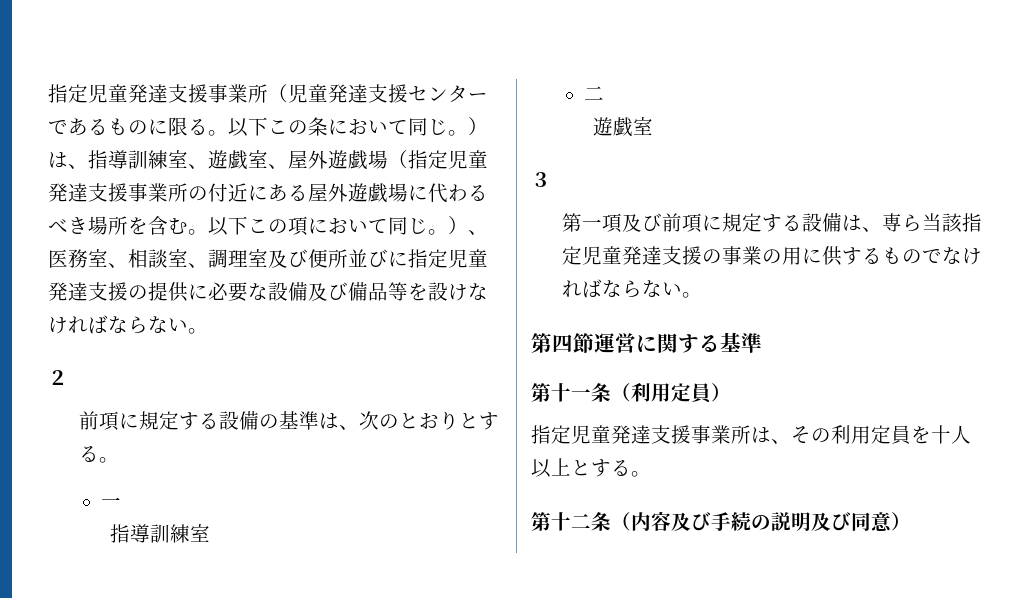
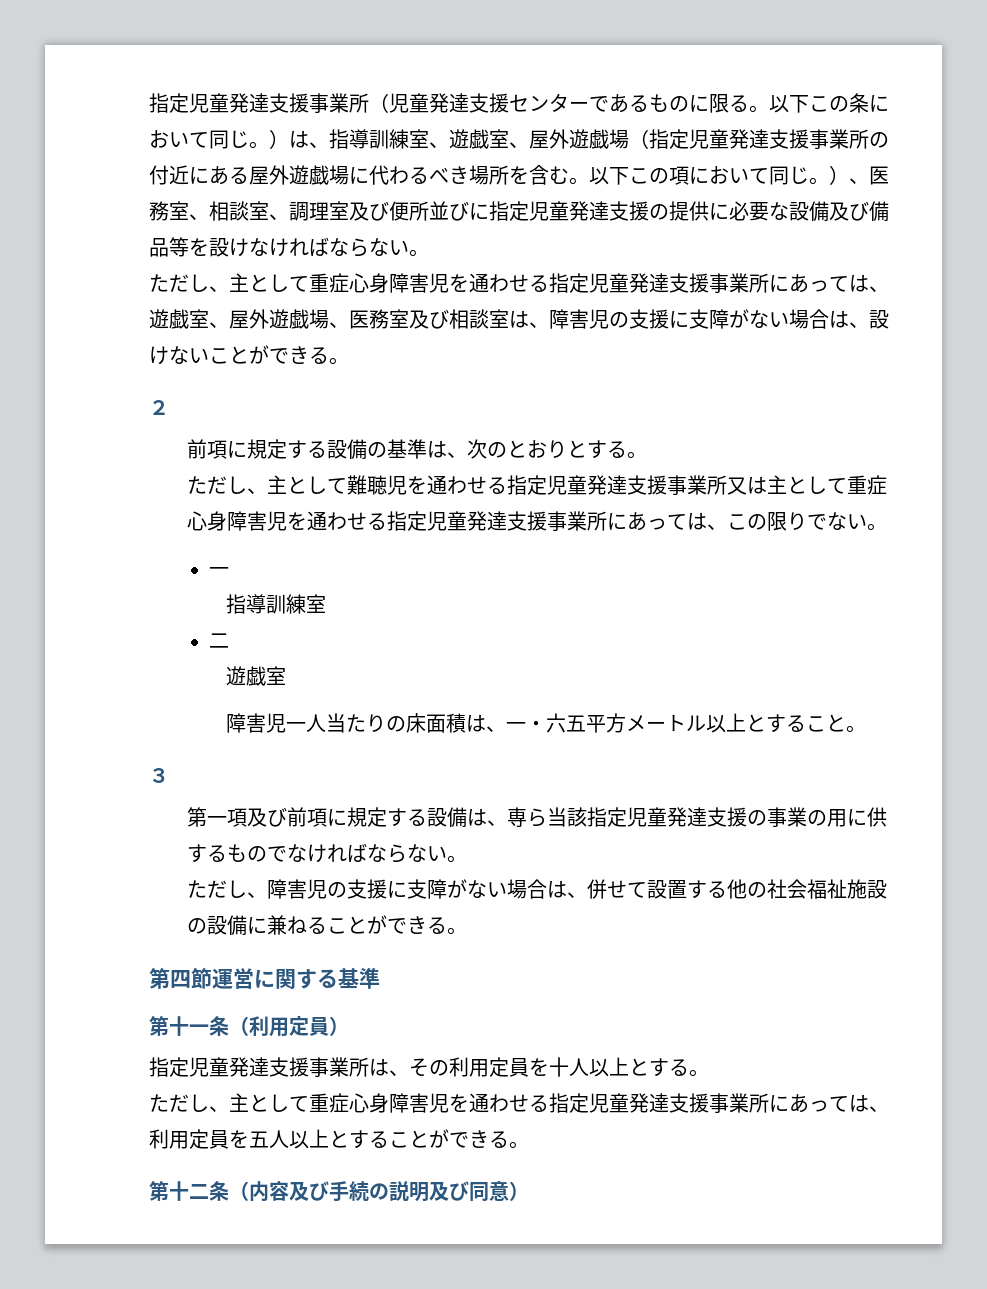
(208, 331) none -> [149,273,889,293] [149,309,889,329] [149,345,349,365] // ただし、主として重症心身障害児を通わせる指定児童発達支援事業所にあっては、遊戯室、屋外遊戯場、医務室及び相談室は、障害児の支援に支障がない場合は、設けないことができる。
(120, 460) none -> [187,475,888,495] [187,511,888,531] // ただし、主として難聴児を通わせる指定児童発達支援事業所又は主として重症心身障害児を通わせる指定児童発達支援事業所にあっては、この限りでない。
(654, 126) none -> [225,713,866,733] // 障害児一人当たりの床面積は、一・六五平方メートル以上とすること。
(703, 295) none -> [187,879,888,899] [187,915,468,936] // ただし、障害児の支援に支障がない場合は、併せて設置する他の社会福祉施設の設備に兼ねることができる。
(651, 474) none -> [149,1093,889,1113] [149,1129,529,1149] // ただし、主として重症心身障害児を通わせる指定児童発達支援事業所にあっては、利用定員を五人以上とすることができる。

